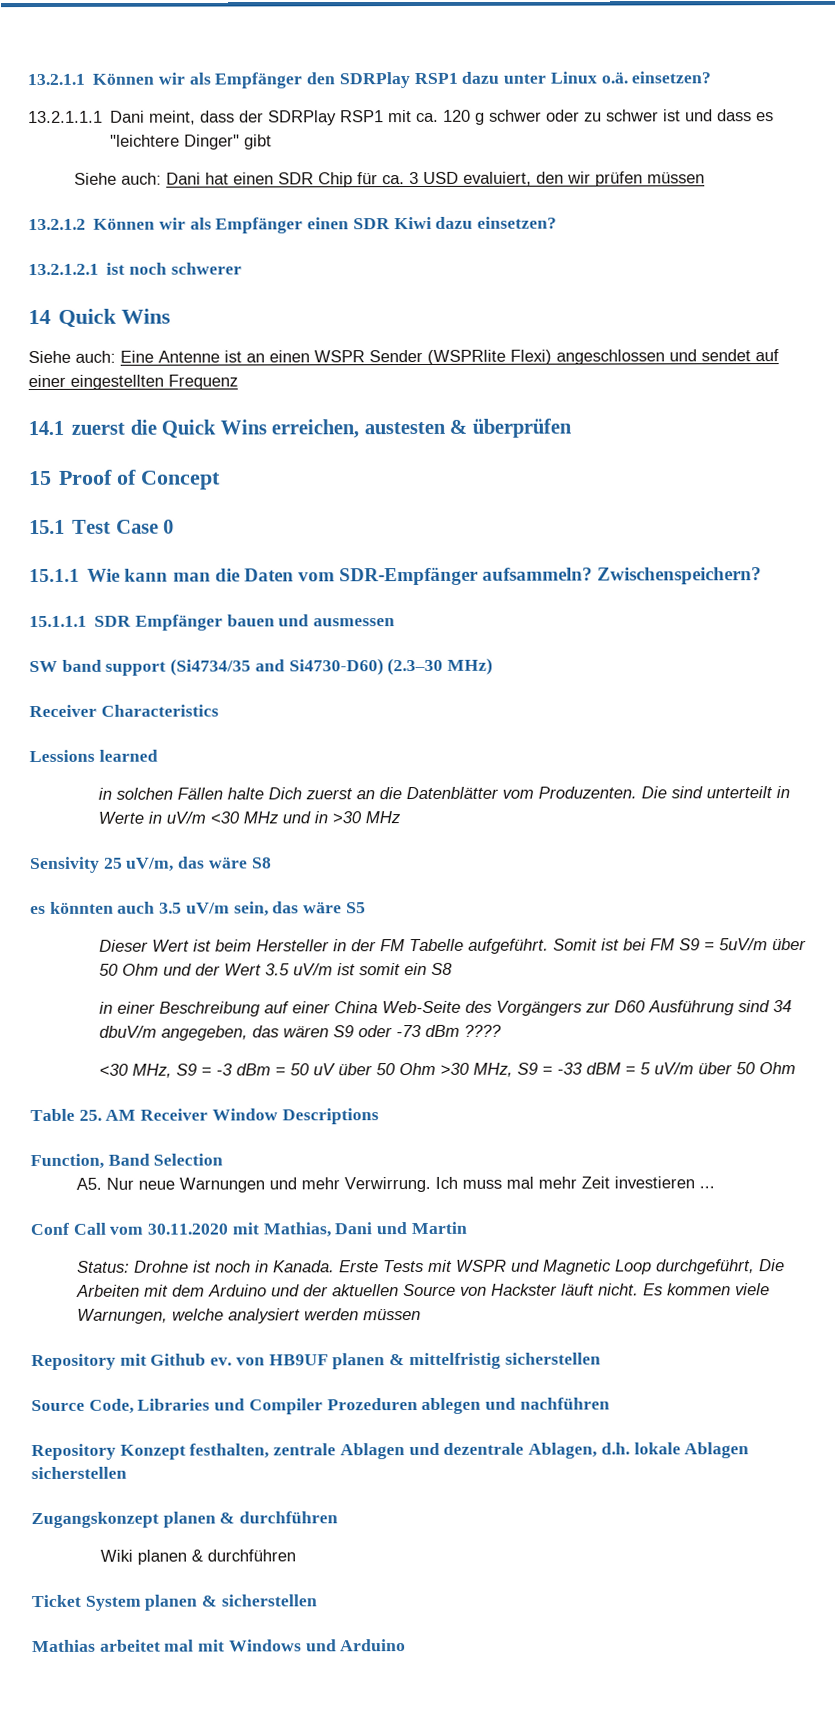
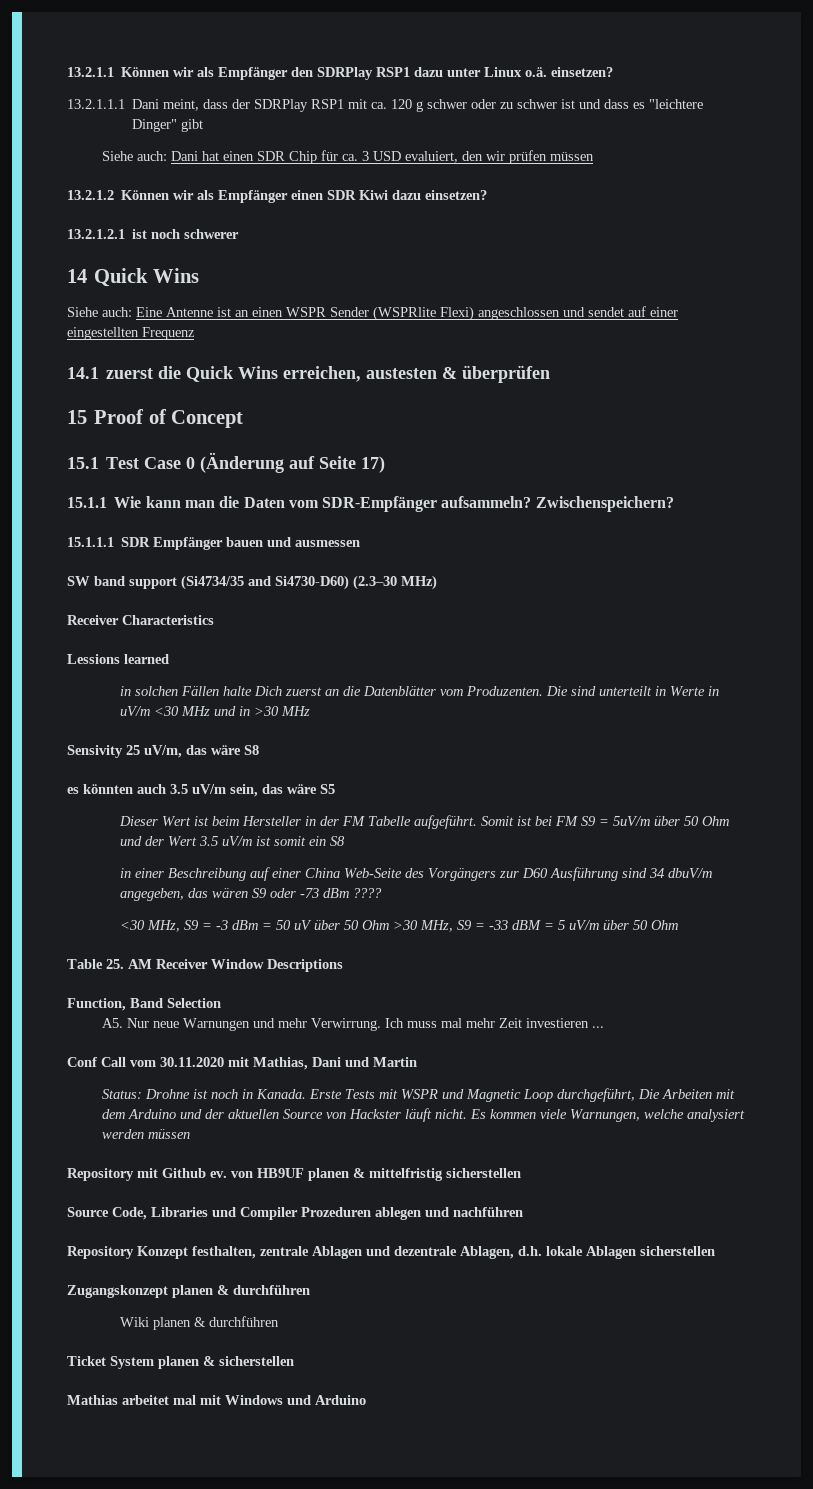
(175, 526) none -> [200,452,386,473] (Änderung auf Seite 17)

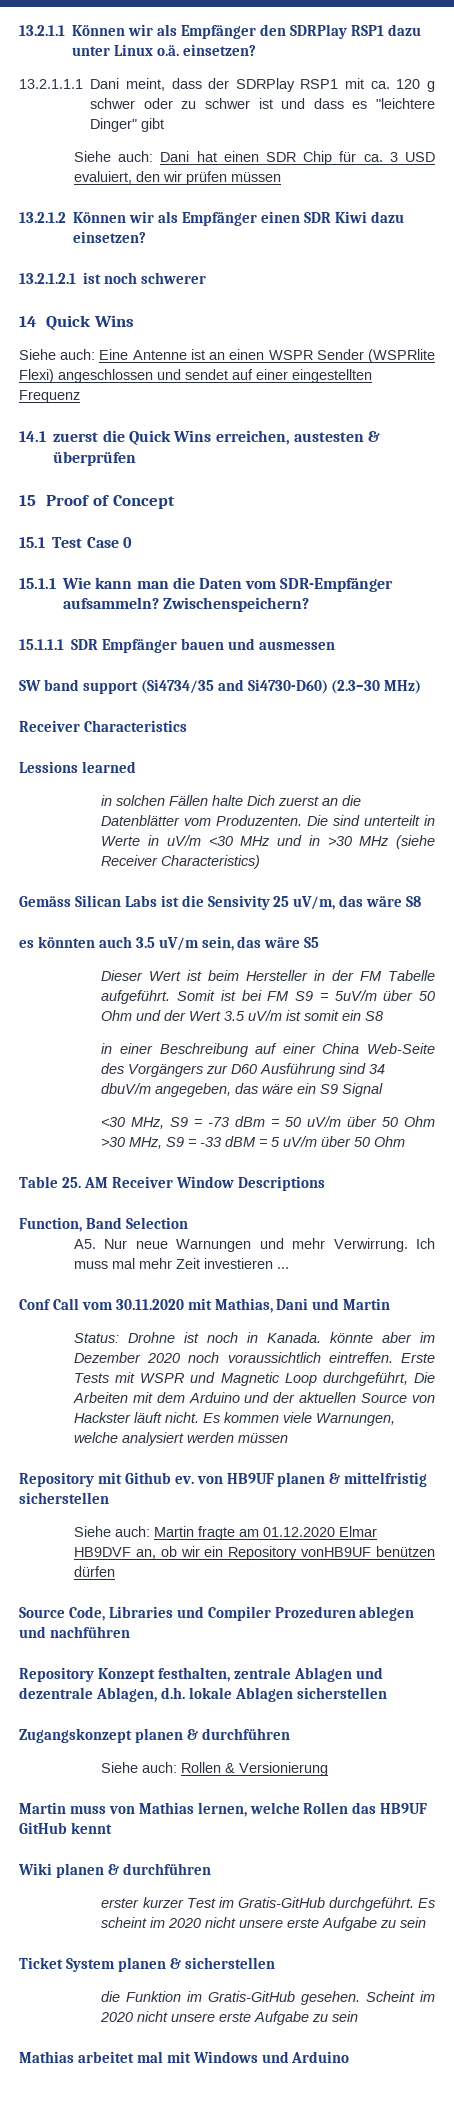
[200,452,386,473] (Änderung auf Seite 17) -> (132, 542) none
(310, 711) // -> [396,835,436,849] [101,855,261,869] [19,895,204,907] (siehe Receiver Characteristics) // Gemäss Silican Labs ist die
[211,888,382,898] wären S9 oder -73 dBm ???? -> [262,1083,384,1097] wäre ein S9 Signal
[215,920,228,930] -3 -> [208,1117,230,1127] -73
[293,920,312,930] uV -> [307,1116,342,1127] uV/m
(307, 1094) none -> [329,1332,436,1343] [73,1352,393,1363] könnte aber im Dezember 2020 noch voraussichtlich eintreffen.
(521, 1173) none -> [73,1526,377,1540] [73,1546,436,1560] [73,1566,115,1577] // Siehe auch: Martin fragte am 01.12.2020 Elmar HB9DVF an, ob wir ein Repository vonHB9UF benützen dürfen
[119,1316,279,1330] Wiki planen & durchführen -> [101,1762,329,1776] [19,1802,428,1817] [19,1822,112,1834] [18,1863,211,1878] [101,1897,435,1911] [101,1917,427,1931] Siehe auch: Rollen & Versionierung // Martin muss von Mathias lernen, welche Rollen das HB9UF GitHub kennt // Wiki planen & durchführen // erster kurzer Test im Gratis-GitHub durchgeführt. Es scheint im 2020 nicht unsere erste Aufgabe zu sein
(294, 1361) none -> [101,1991,435,2005] [100,2011,359,2025] // die Funktion im Gratis-GitHub gesehen. Scheint im 2020 nicht unsere erste Aufgabe zu sein

